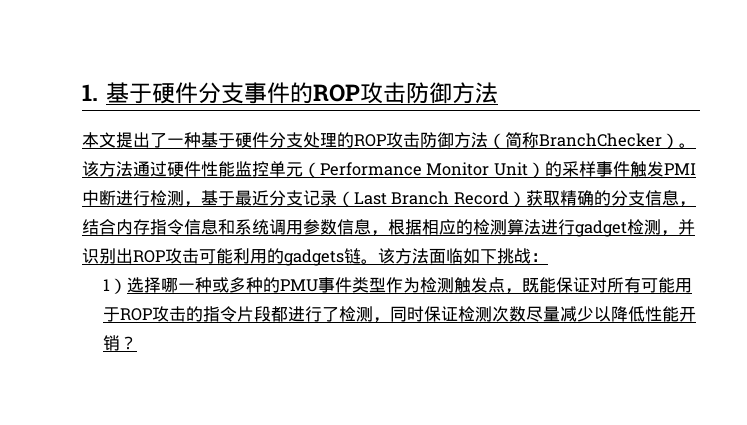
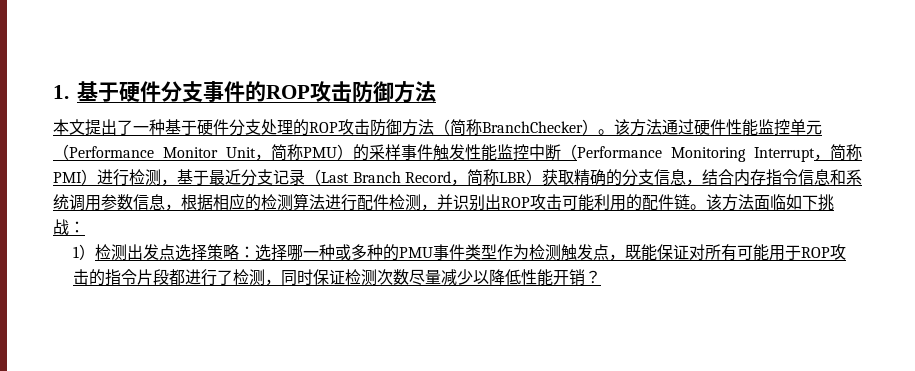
(528, 169) none -> [255,144,337,161] ，简称PMU
[663,163,696,175] [82,190,116,206] PMI中断 -> [465,144,862,162] [53,169,97,185] 性能监控中断（Performance Monitoring Interrupt，简称PMI）
(509, 198) none -> [451,169,526,186] ，简称LBR
[575,220,627,237] gadget -> [357,194,389,210] 配件
[284,249,344,266] gadgets -> [642,194,674,210] 配件
(127, 286) none -> [95,244,256,261] 检测出发点选择策略：

